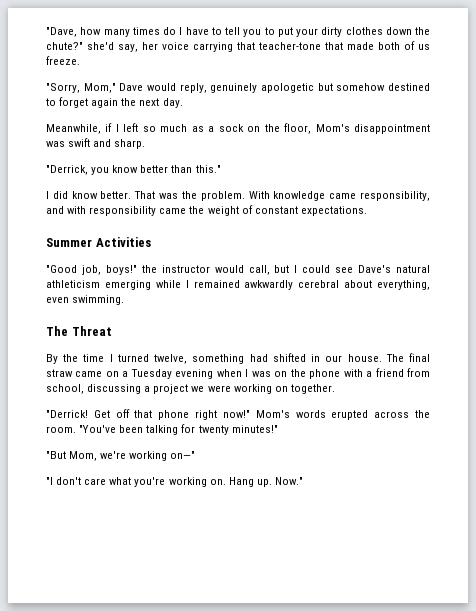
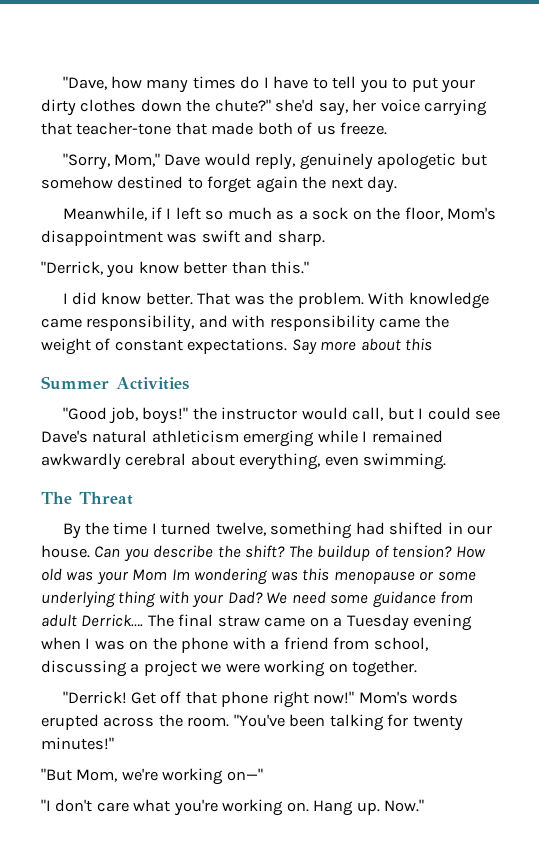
(367, 211) none -> [291,338,433,355] Say more about this
(382, 358) none -> [94,545,486,562] [41,568,476,585] [41,591,474,608] [41,614,144,627] Can you describe the shift? The buildup of tension? How old was your Mom Im wondering was this menopause or some underlying thing with your Dad? We need some guidance from adult Derrick….

